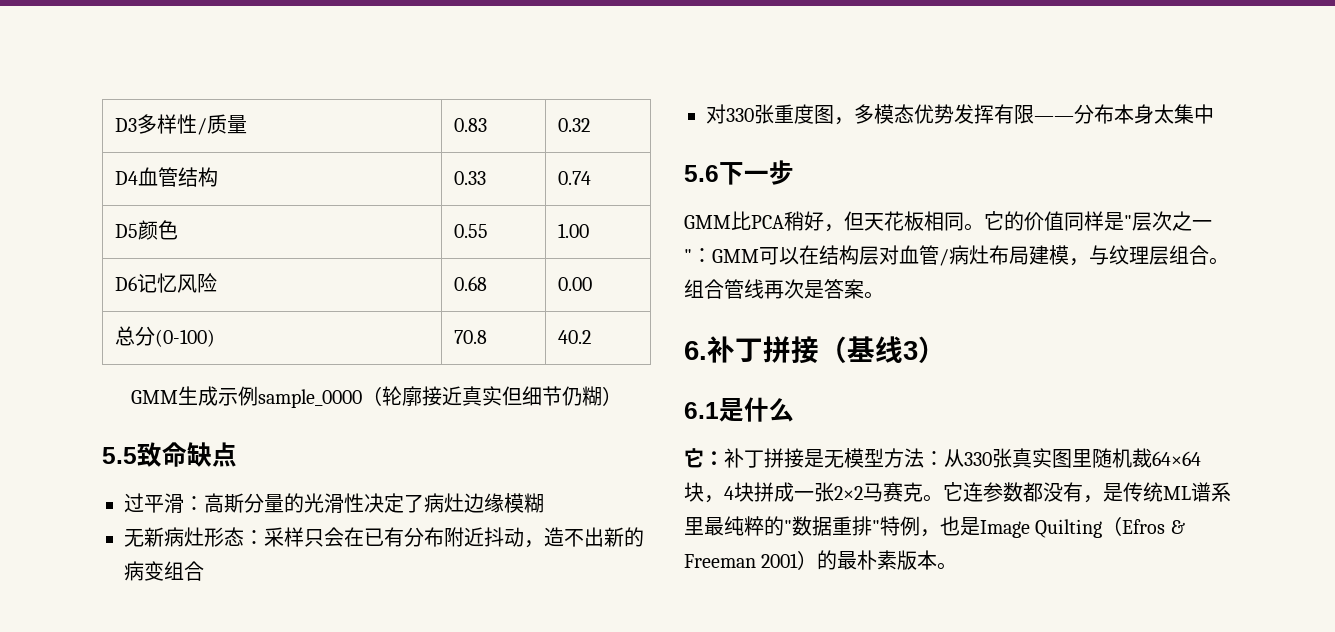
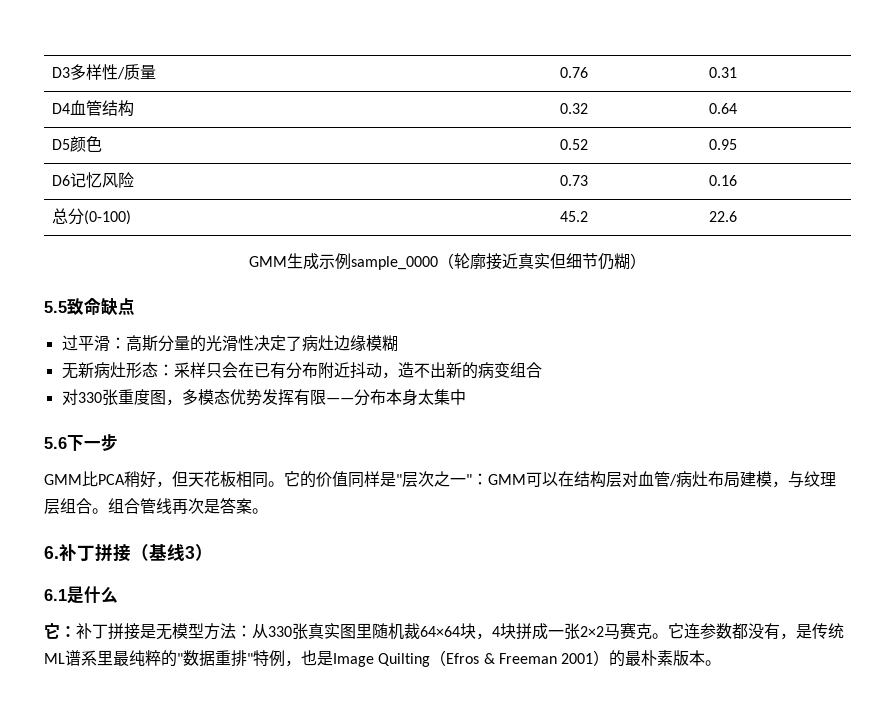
[454,118,488,132] [558,118,591,132] 0.83 | 0.32 -> [560,67,589,78] [709,67,738,78] 0.76 | 0.31
[454,171,487,185] [558,171,592,185] 0.33 | 0.74 -> [560,103,589,114] [709,103,738,114] 0.32 | 0.64
[454,224,489,238] [558,223,590,238] 0.55 | 1.00 -> [560,139,589,150] [709,139,738,150] 0.52 | 0.95
[454,276,488,291] [558,277,593,291] 0.68 | 0.00 -> [560,175,589,186] [709,175,738,186] 0.73 | 0.16
[454,330,488,344] [558,330,592,344] 70.8 | 40.2 -> [560,211,589,222] [709,211,738,222] 45.2 | 22.6

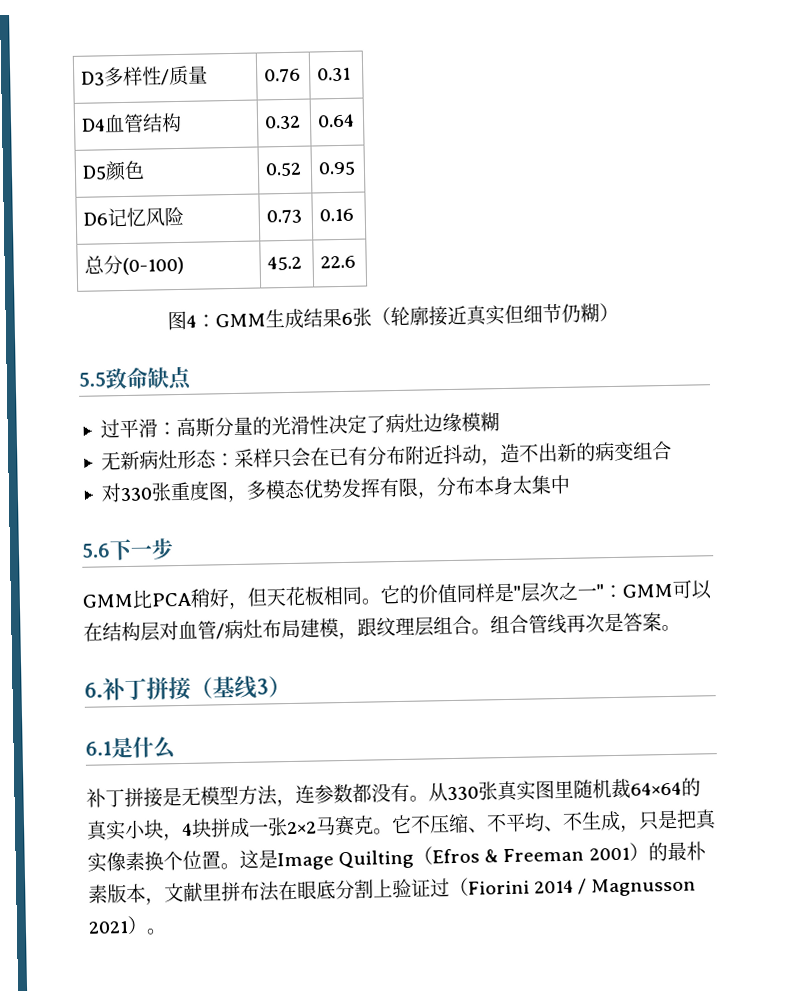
[249,253,438,270] GMM生成示例sample_0000 -> [167,307,372,331] 图4：GMM生成结果6张
[325,398,354,403] —— -> [416,491,438,499] ，
[788,471,804,488] 与 -> [357,617,377,637] 跟
[44,623,76,639] 它： -> (176, 748) none
[236,625,252,637] ： -> [276,782,429,807] ，连参数都没有。
(460, 631) none -> [681,777,701,797] [86,819,146,841] 的真实小
[684,623,844,640] [44,650,317,667] 连参数都没有，是传统ML谱系里最纯粹的"数据重排"特例，也 -> [410,809,717,834] [87,849,259,873] 不压缩、不平均、不生成，只是把真实像素换个位置。这
(706, 658) none -> [145,877,697,905] [88,915,148,935] ，文献里拼布法在眼底分割上验证过（Fiorini 2014 / Magnusson 2021）

